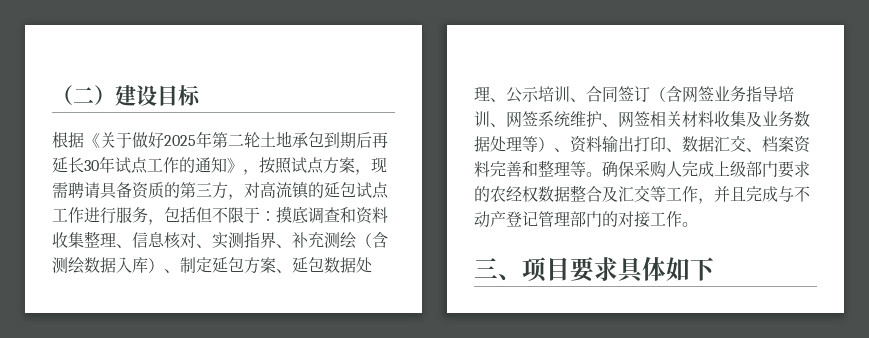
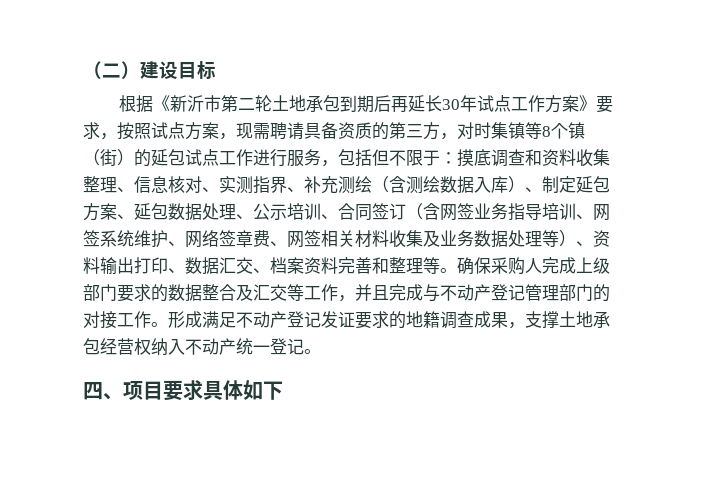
[100,131,212,148] 关于做好2025年 -> [170,95,222,112] 新沂市
[179,157,243,173] 的通知》 -> [545,95,614,113] [83,122,100,139] 方案》要求
[260,181,309,199] 高流镇 -> [474,122,585,139] [83,149,134,166] 时集镇等8个镇（街）
(634, 119) none -> [202,230,304,248] 络签章费、网
[490,186,538,203] 农经权 -> (168, 293) none
[474,258,498,278] // 三 -> [168,311,610,329] [83,338,321,356] [83,382,103,400] 形成满足不动产登记发证要求的地籍调查成果，支撑土地承包经营权纳入不动产统一登记。 // 四

